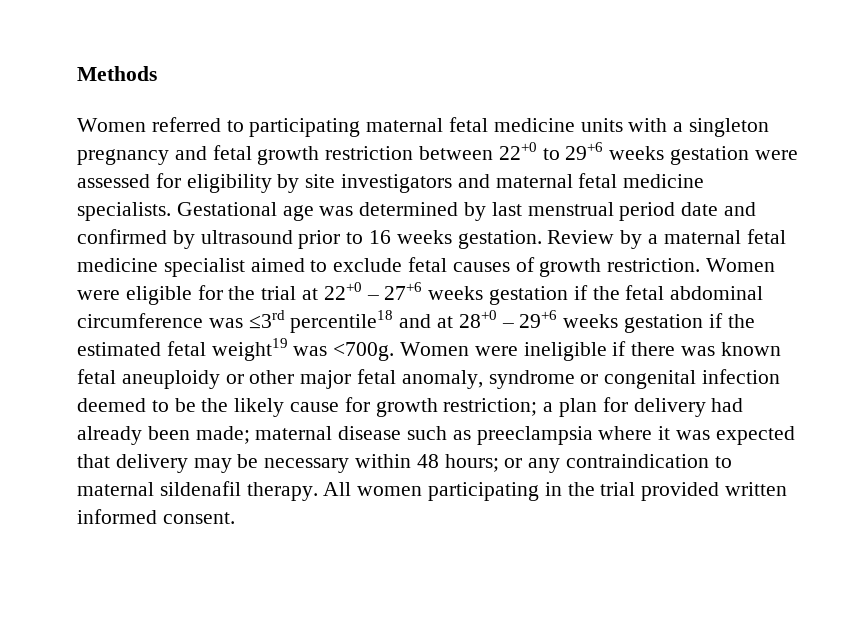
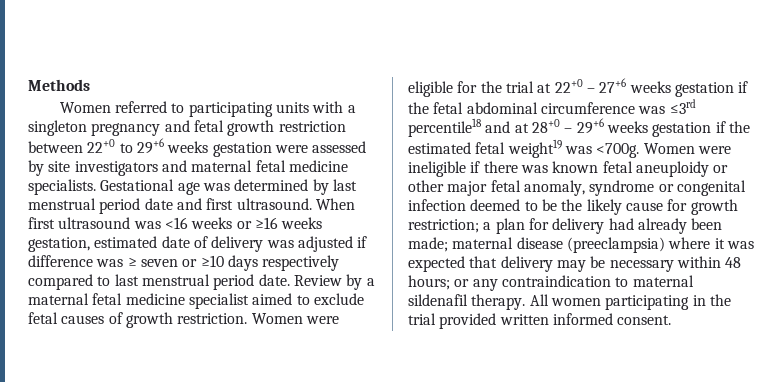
[366,117,575,132] maternal fetal medicine -> (273, 109) none
[155,173,272,193] for eligibility -> (367, 147) none
[77,229,542,249] confirmed by ultrasound prior to 16 weeks gestation. -> [206,198,355,210] [28,217,323,229] [28,236,368,252] [28,255,340,271] [28,274,290,290] first ultrasound. When first ultrasound was <16 weeks or ≥16 weeks gestation, estimated date of delivery was adjusted if difference was ≥ seven or ≥10 days respectively compared to last menstrual period date.
[407,426,593,445] such as preeclampsia -> [566,237,665,253] (preeclampsia)

